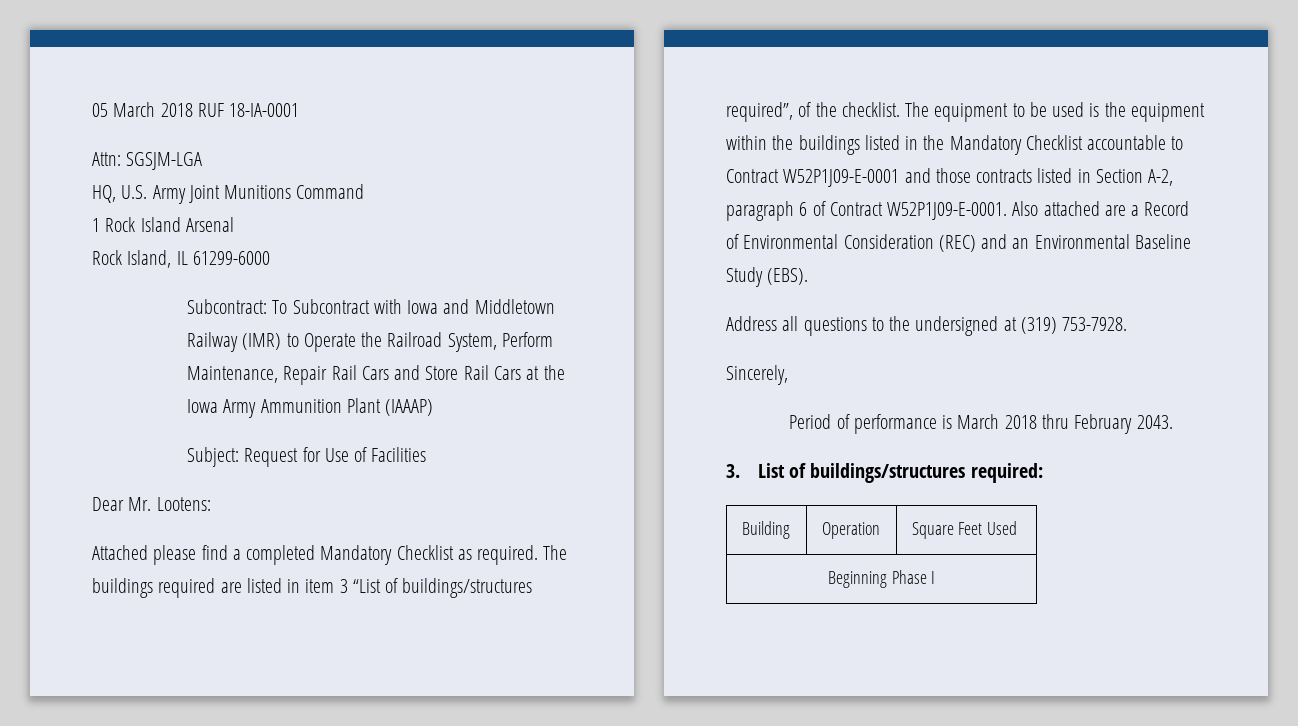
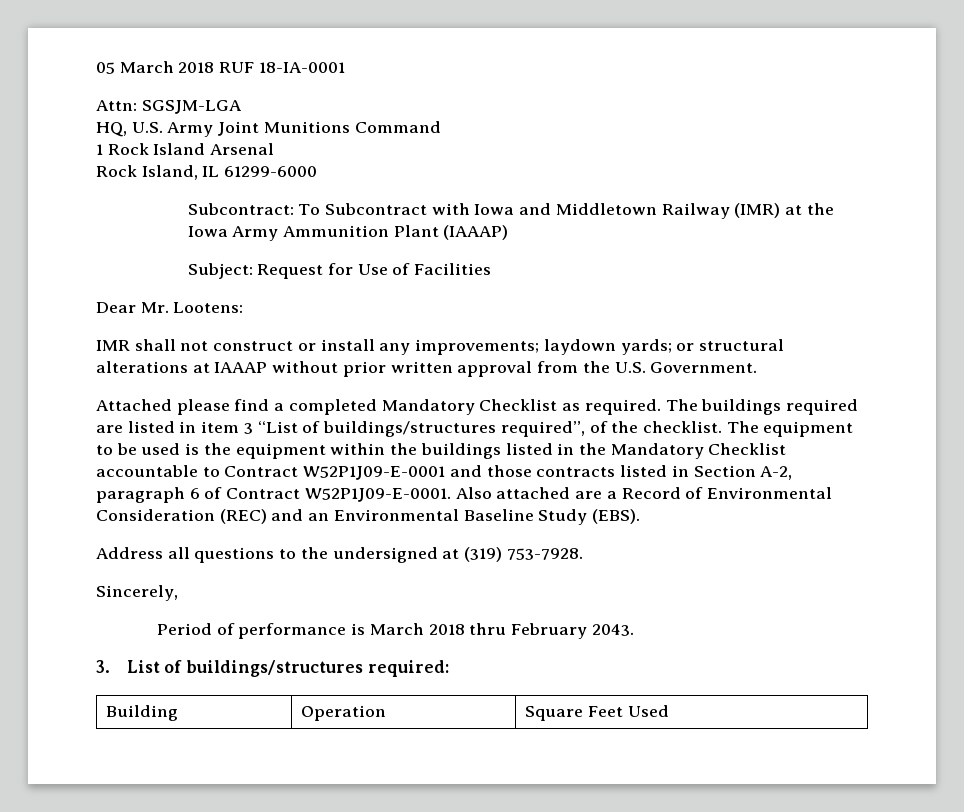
[286,332,553,352] [187,365,521,385] to Operate the Railroad System, Perform Maintenance, Repair Rail Cars and Store Rail Cars -> (781, 210) none
(211, 504) none -> [96,339,784,355] [96,361,758,377] // IMR shall not construct or install any improvements; laydown yards; or structural alterations at IAAAP without prior written approval from the U.S. Government.
[827,570,936,588] // Beginning Phase I -> (669, 711) none

